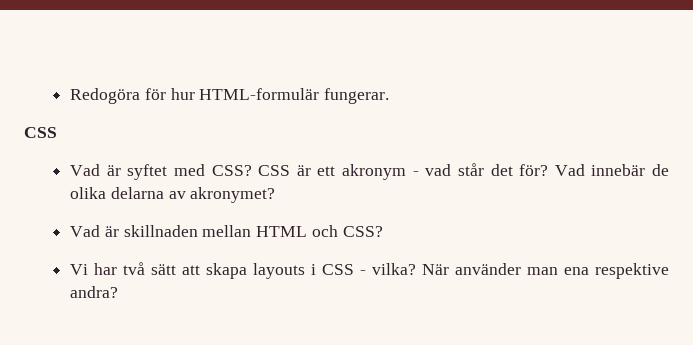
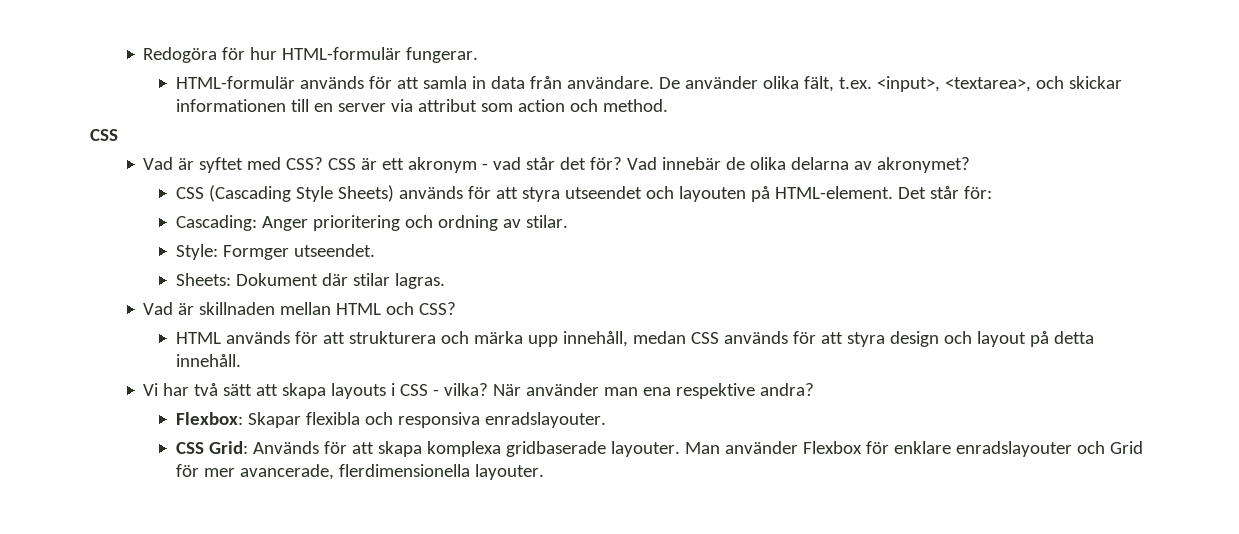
(390, 96) none -> [176,76,1123,92] [176,99,669,112] // HTML-formulär används för att samla in data från användare. De använder olika fält, t.ex. <input>, <textarea>, och skickar informationen till en server via attribut som action och method.
(276, 195) none -> [176,185,993,202] [176,215,569,231] [176,244,376,260] [176,273,446,289] // CSS (Cascading Style Sheets) används för att styra utseendet och layouten på HTML-element. Det står för: // Cascading: Anger prioritering och ordning av stilar. // Style: Formger utseendet. // Sheets: Dokument där stilar lagras.
(383, 231) none -> [176,331,1094,347] [176,354,242,367] // HTML används för att strukturera och märka upp innehåll, medan CSS används för att styra design och layout på detta innehåll.
(119, 292) none -> [176,412,607,428] [176,441,1144,457] [176,464,545,480] // Flexbox: Skapar flexibla och responsiva enradslayouter. // CSS Grid: Används för att skapa komplexa gridbaserade layouter. Man använder Flexbox för enklare enradslayouter och Grid för mer avancerade, flerdimensionella layouter.

